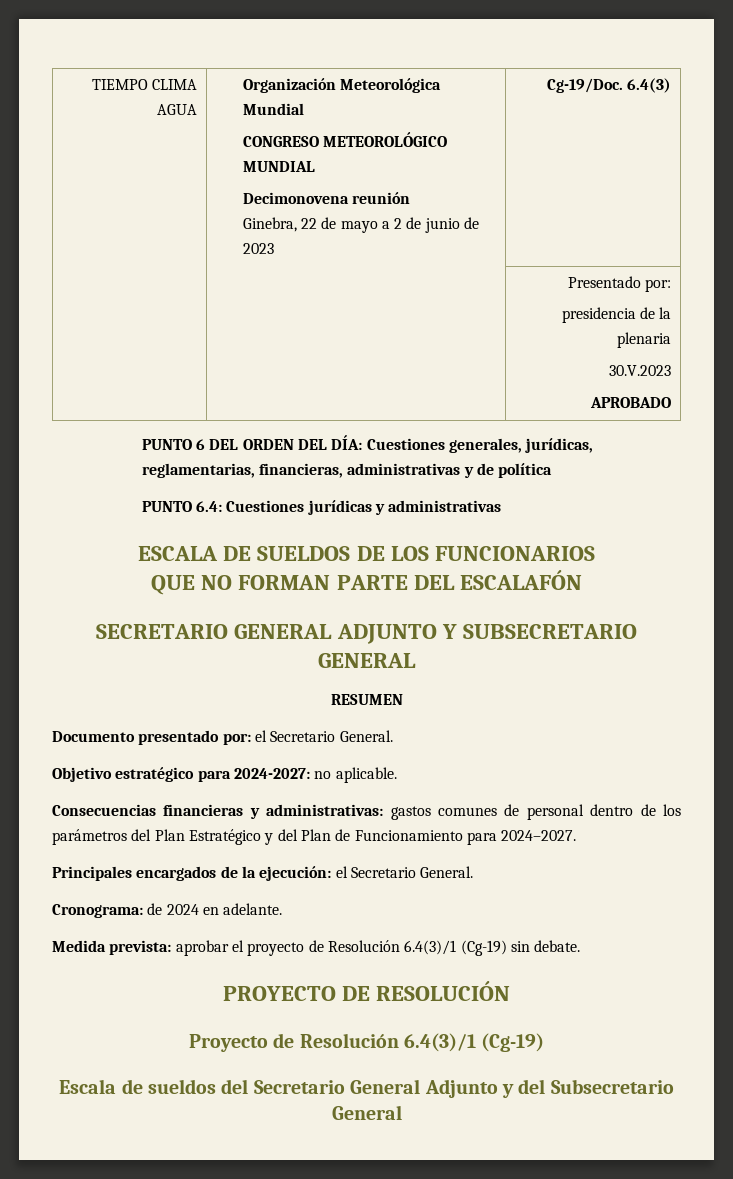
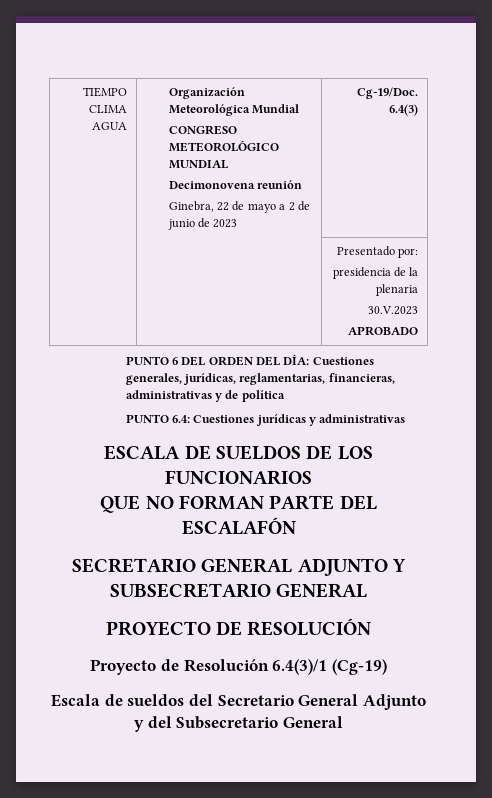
[330,694,403,705] [52,730,393,745] [52,767,397,783] [52,804,681,820] [52,829,577,845] [52,866,474,881] [52,903,283,918] [52,940,581,956] // RESUMEN // Documento presentado por: el Secretario General. // Objetivo estratégico para 2024-2027: no aplicable. // Consecuencias financieras y administrativas: gastos comunes de personal dentro de los parámetros del Plan Estratégico y del Plan de Funcionamiento para 2024–2027. // Principales encargados de la ejecución: el Secretario General. // Cronograma: de 2024 en adelante. // Medida prevista: aprobar el proyecto de Resolución 6.4(3)/1 (Cg-19) sin debate. -> (368, 590) none

